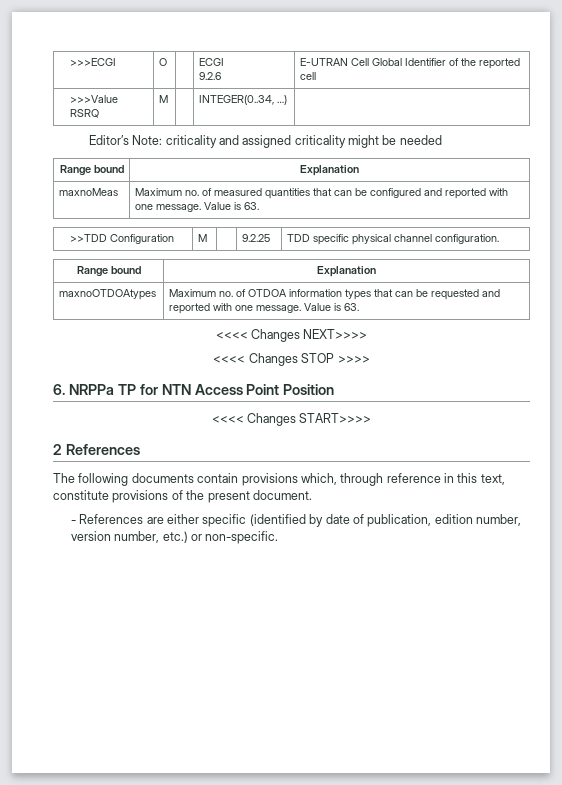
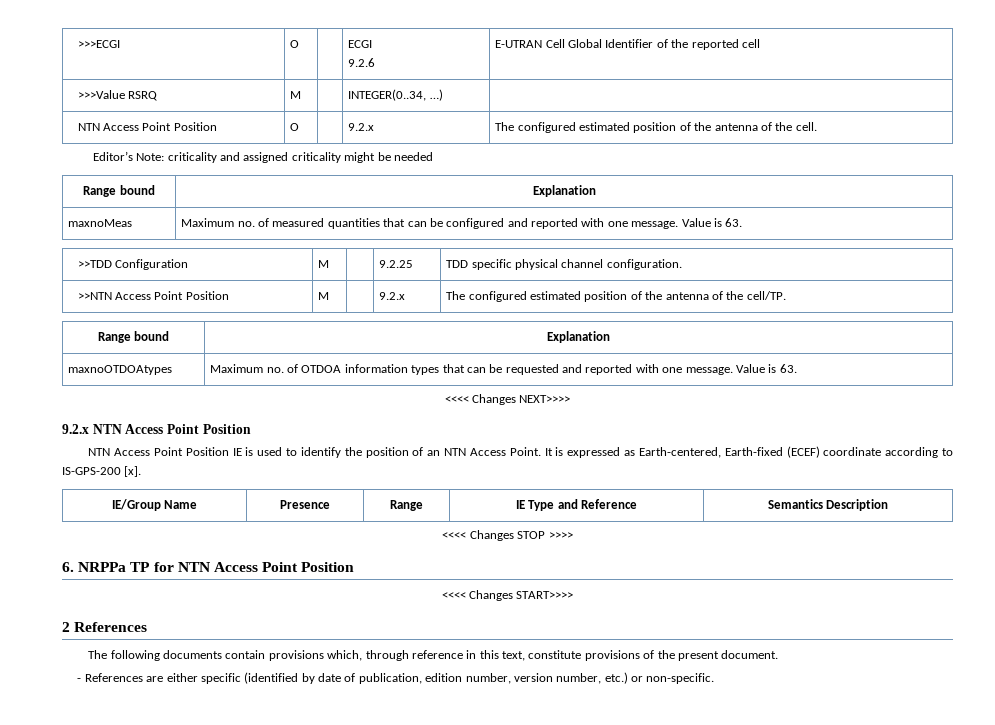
(288, 100) none -> [77,122,217,131] [290,123,300,131] [348,123,375,131] [495,122,817,133] // NTN Access Point Position | O | | 9.2.x | The configured estimated position of the antenna of the cell.
(500, 239) none -> [77,291,229,300] [318,292,330,300] [379,292,406,300] [446,291,786,302] // >>NTN Access Point Position | M | | 9.2.x | The configured estimated position of the antenna of the cell/TP.
(368, 334) none -> [62,424,251,434] [88,446,953,458] [62,466,142,477] [111,499,198,511] [280,500,330,509] [390,500,423,511] [515,499,638,511] [767,499,889,511] // 9.2.x NTN Access Point Position // NTN Access Point Position IE is used to identify the position of an NTN Access Point. It is expressed as Earth-centered, Earth-fixed (ECEF) coordinate according to IS-GPS-200 [x]. // IE/Group Name | Presence | Range | IE Type and Reference | Semantics Description

